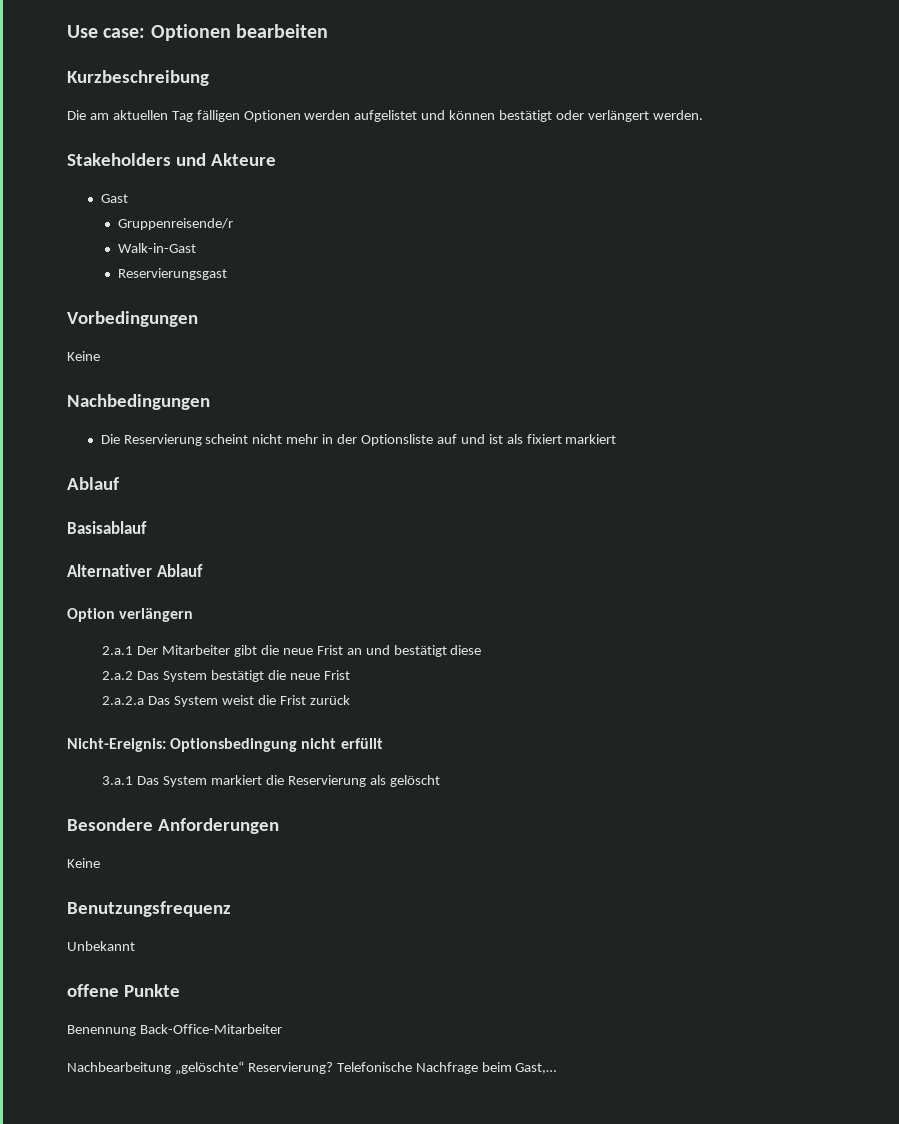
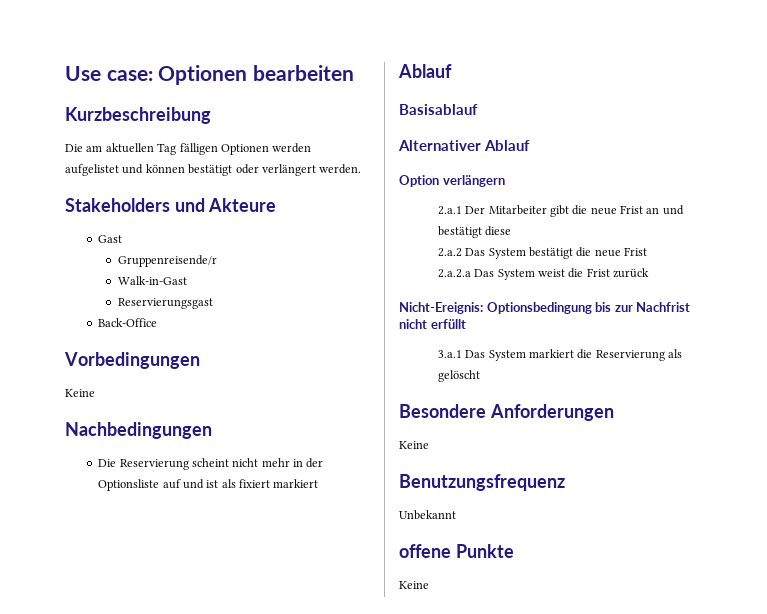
(228, 274) none -> [98,318,158,327] // Back-Office
(298, 745) none -> [595,302,691,312] bis zur Nachfrist
[67,1024,282,1036] [67,1061,557,1075] Benennung Back-Office-Mitarbeiter // Nachbearbeitung „gelöschte“ Reservierung? Telefonische Nachfrage beim Gast,… -> [399,581,429,589] Keine

